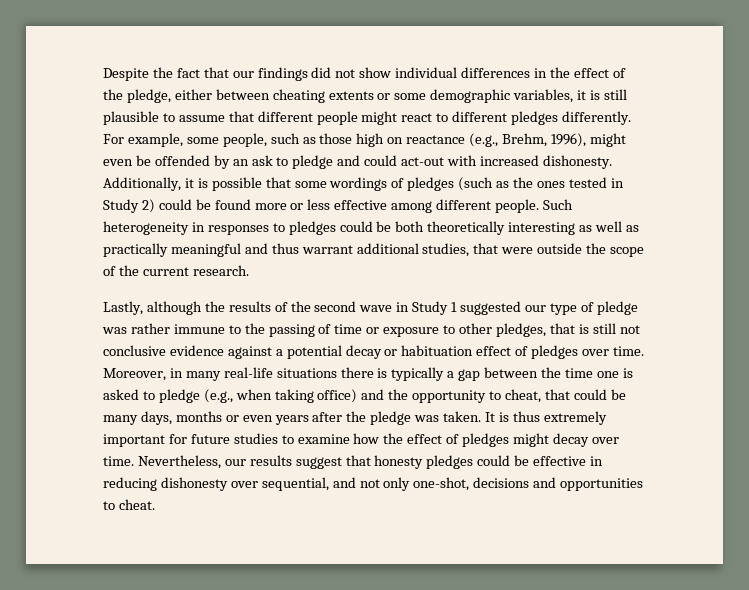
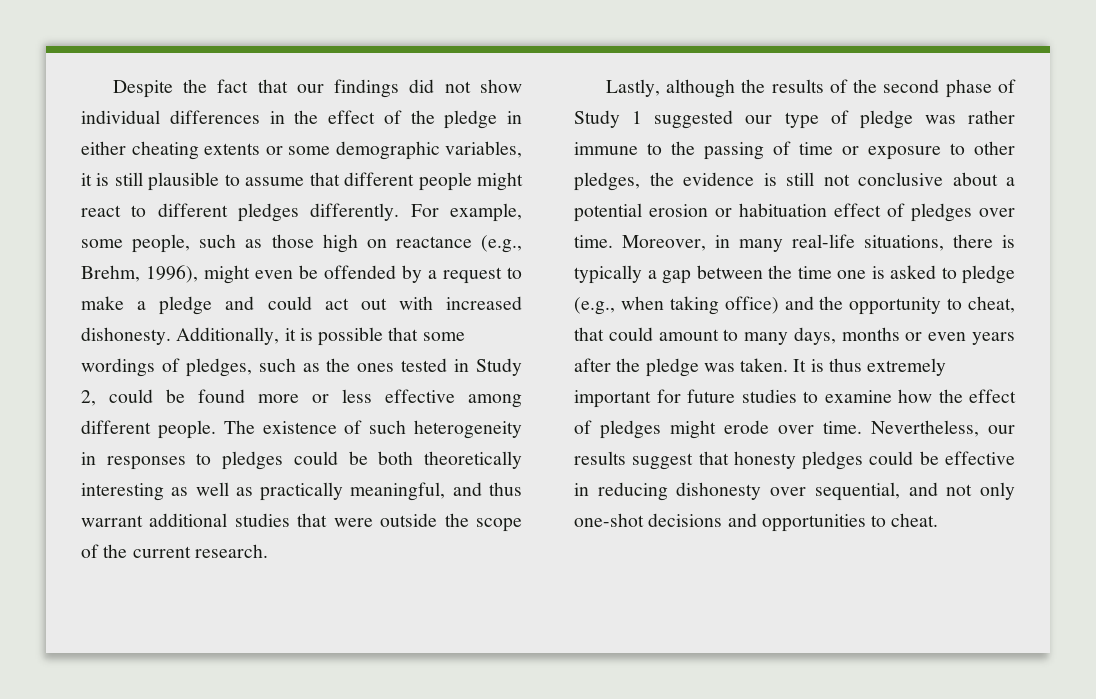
[126,89,270,103] pledge, either between -> [444,110,522,129] [81,141,126,155] pledge in either
[232,155,289,166] an ask to -> [428,267,522,284] [81,296,147,310] a request to make a
[401,157,445,166] act-out -> [324,298,387,310] act out
[407,177,494,191] pledges (such -> [185,358,296,377] pledges, such
[141,199,155,213] 2) -> [81,390,96,406] 2,
[542,199,573,210] Such -> [223,420,407,434] The existence of such
[170,243,241,257] meaningful -> [350,482,446,501] meaningful,
[422,243,470,257] studies, -> [234,513,290,527] studies
[359,302,410,312] wave in -> [945,79,1016,98] phase of
[549,323,575,334] that -> [649,172,754,186] the evidence
[169,345,272,359] evidence against -> [952,172,998,186] about
[345,345,382,359] decay -> [649,204,708,217] erosion
[276,368,337,378] situations -> [864,235,944,251] situations,
[610,389,626,400] be -> [658,329,739,341] amount to
[552,433,589,447] decay -> [724,420,769,434] erode
[413,477,470,491] one-shot, -> [574,513,644,527] one-shot

